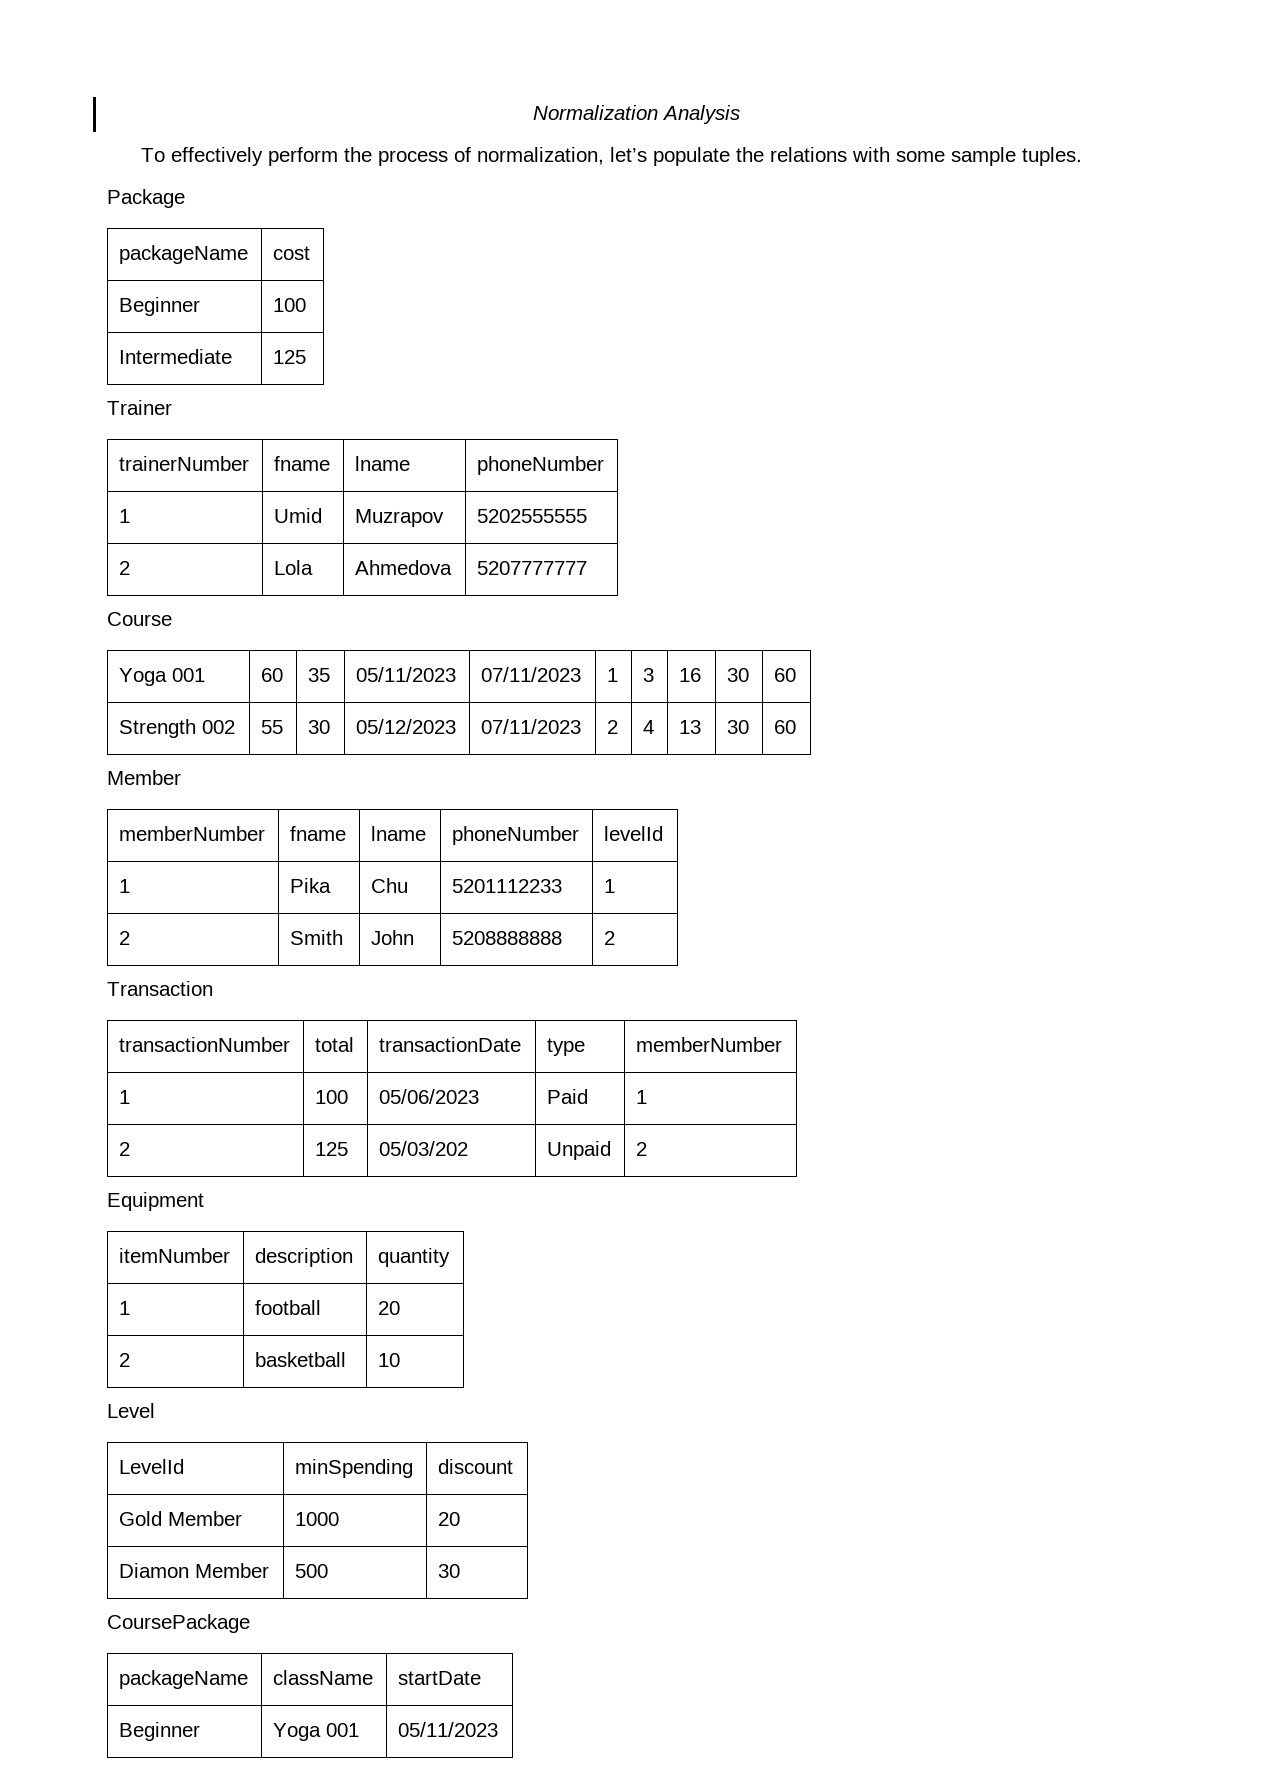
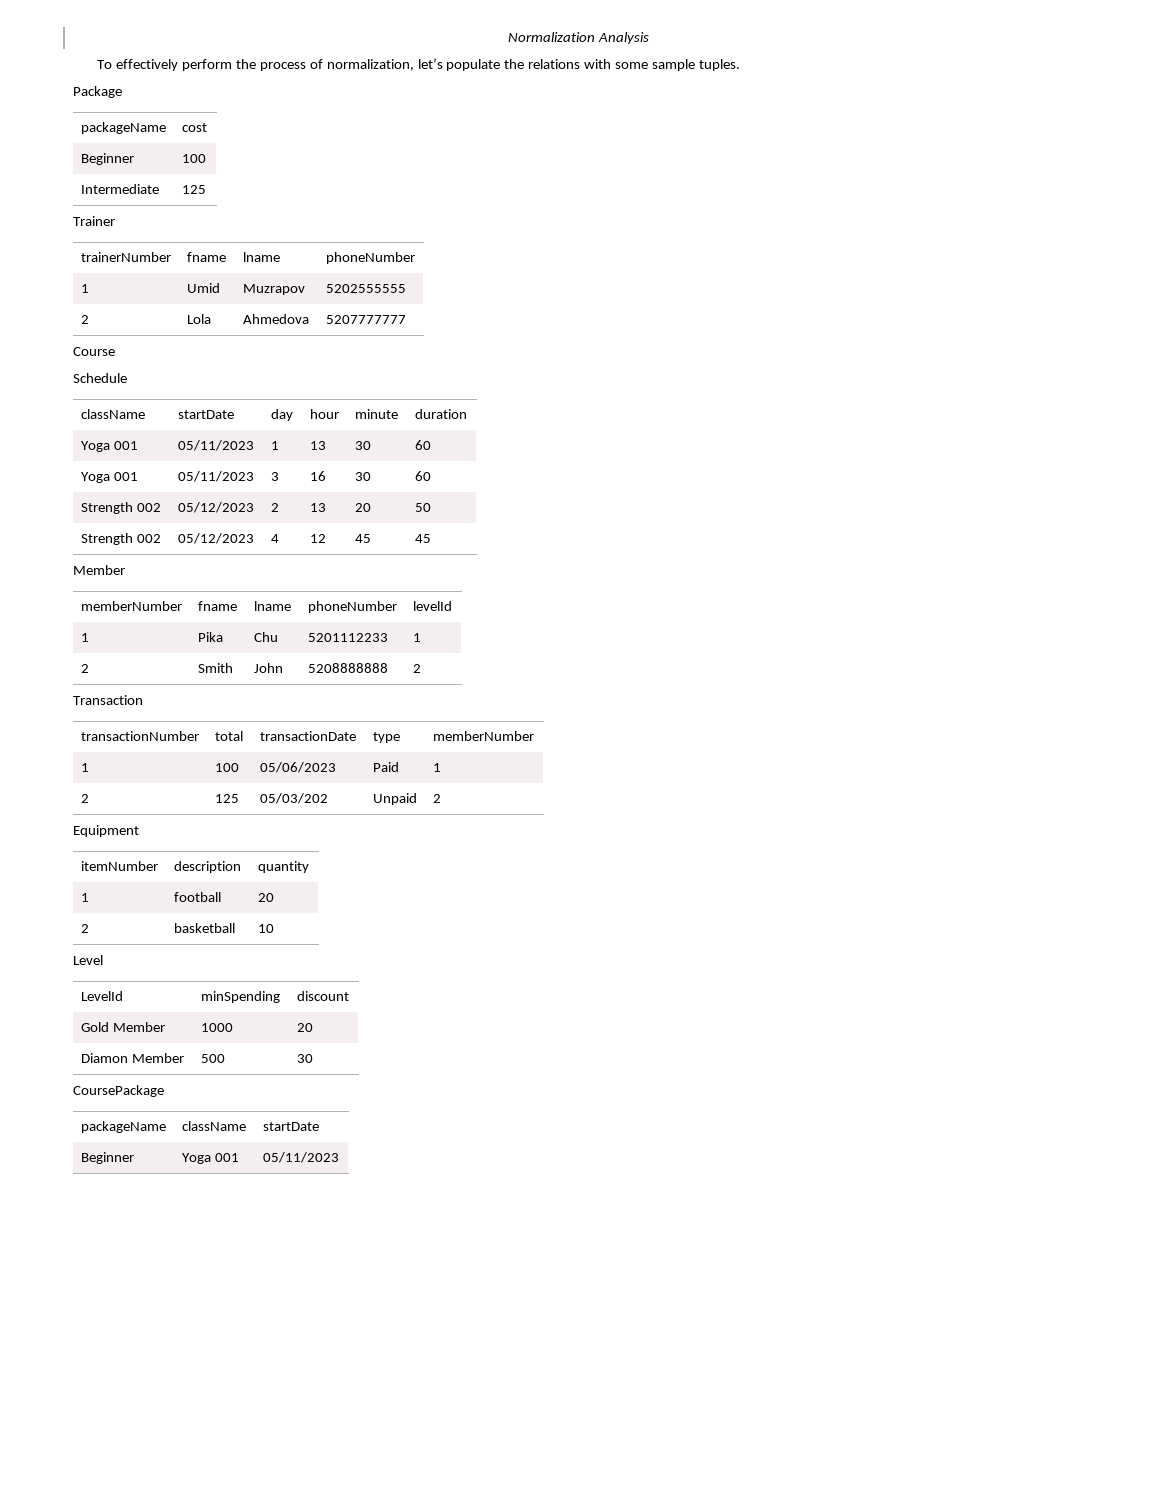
[119,668,206,686] [261,668,284,682] [308,668,331,682] [356,667,457,682] [481,667,582,682] [607,668,619,682] // Yoga 001 | 60 | 35 | 05/11/2023 | 07/11/2023 | 1 -> [73,373,127,383] [80,409,145,419] [177,410,234,419] [270,409,293,421] [309,409,339,419] [354,409,398,419] [414,409,467,419] [80,441,138,452] [177,440,254,451] [270,441,279,450] [309,441,326,450] [354,441,371,450] [414,440,431,450] [80,472,138,483] [177,471,254,482] // Schedule // className | startDate | day | hour | minute | duration // Yoga 001 | 05/11/2023 | 1 | 13 | 30 | 60 // Yoga 001 | 05/11/2023
[261,720,284,734] [308,720,331,734] [356,719,457,734] [481,719,582,734] [607,720,619,734] 55 | 30 | 05/12/2023 | 07/11/2023 | 2 -> [177,502,254,513] [270,503,279,512] [309,503,326,512] [354,503,371,512] [414,503,431,512] [80,533,161,545] [177,533,254,544] 05/12/2023 | 2 | 13 | 20 | 50 // Strength 002 | 05/12/2023
[679,720,702,734] [727,720,750,734] [774,720,797,734] 13 | 30 | 60 -> [309,534,326,543] [354,534,371,543] [414,534,431,543] 12 | 45 | 45

